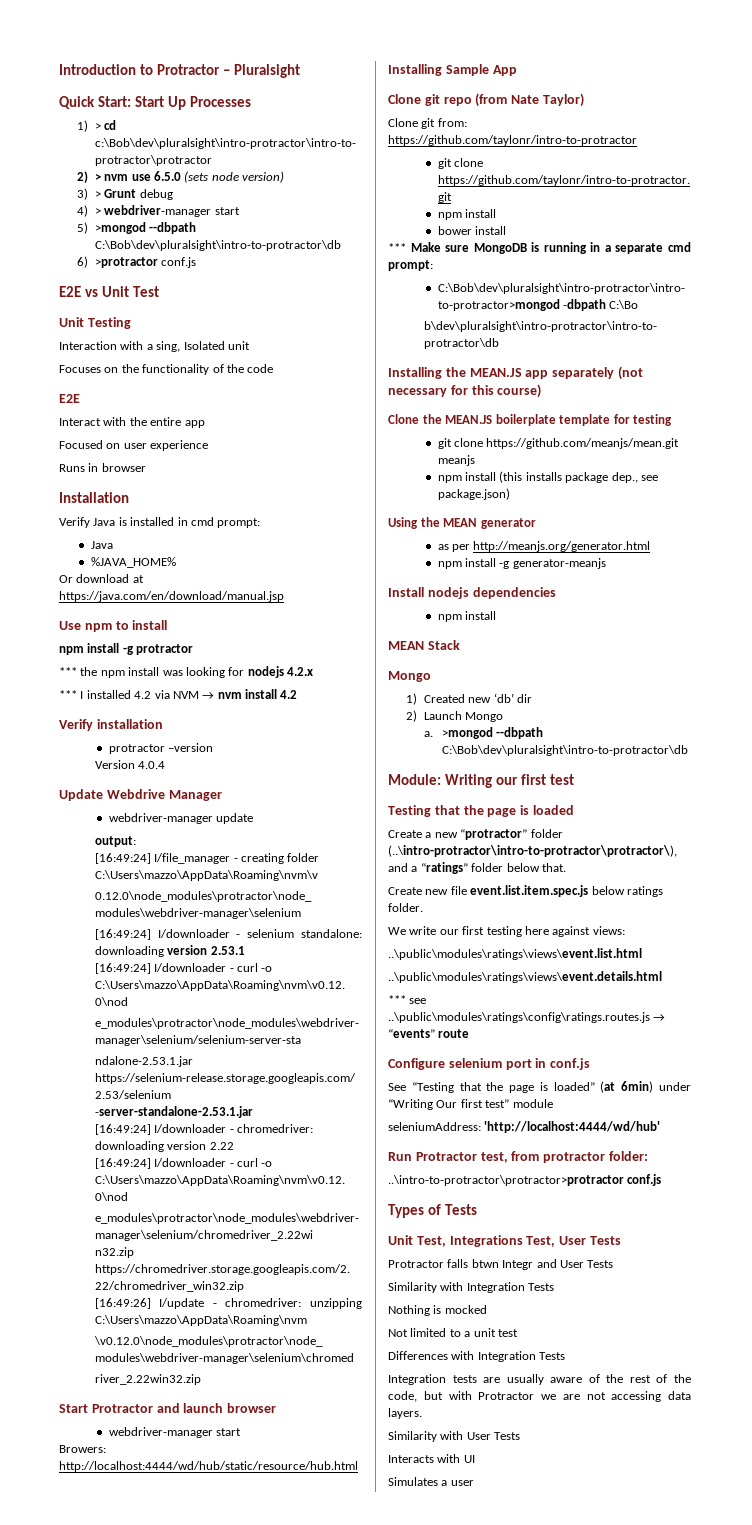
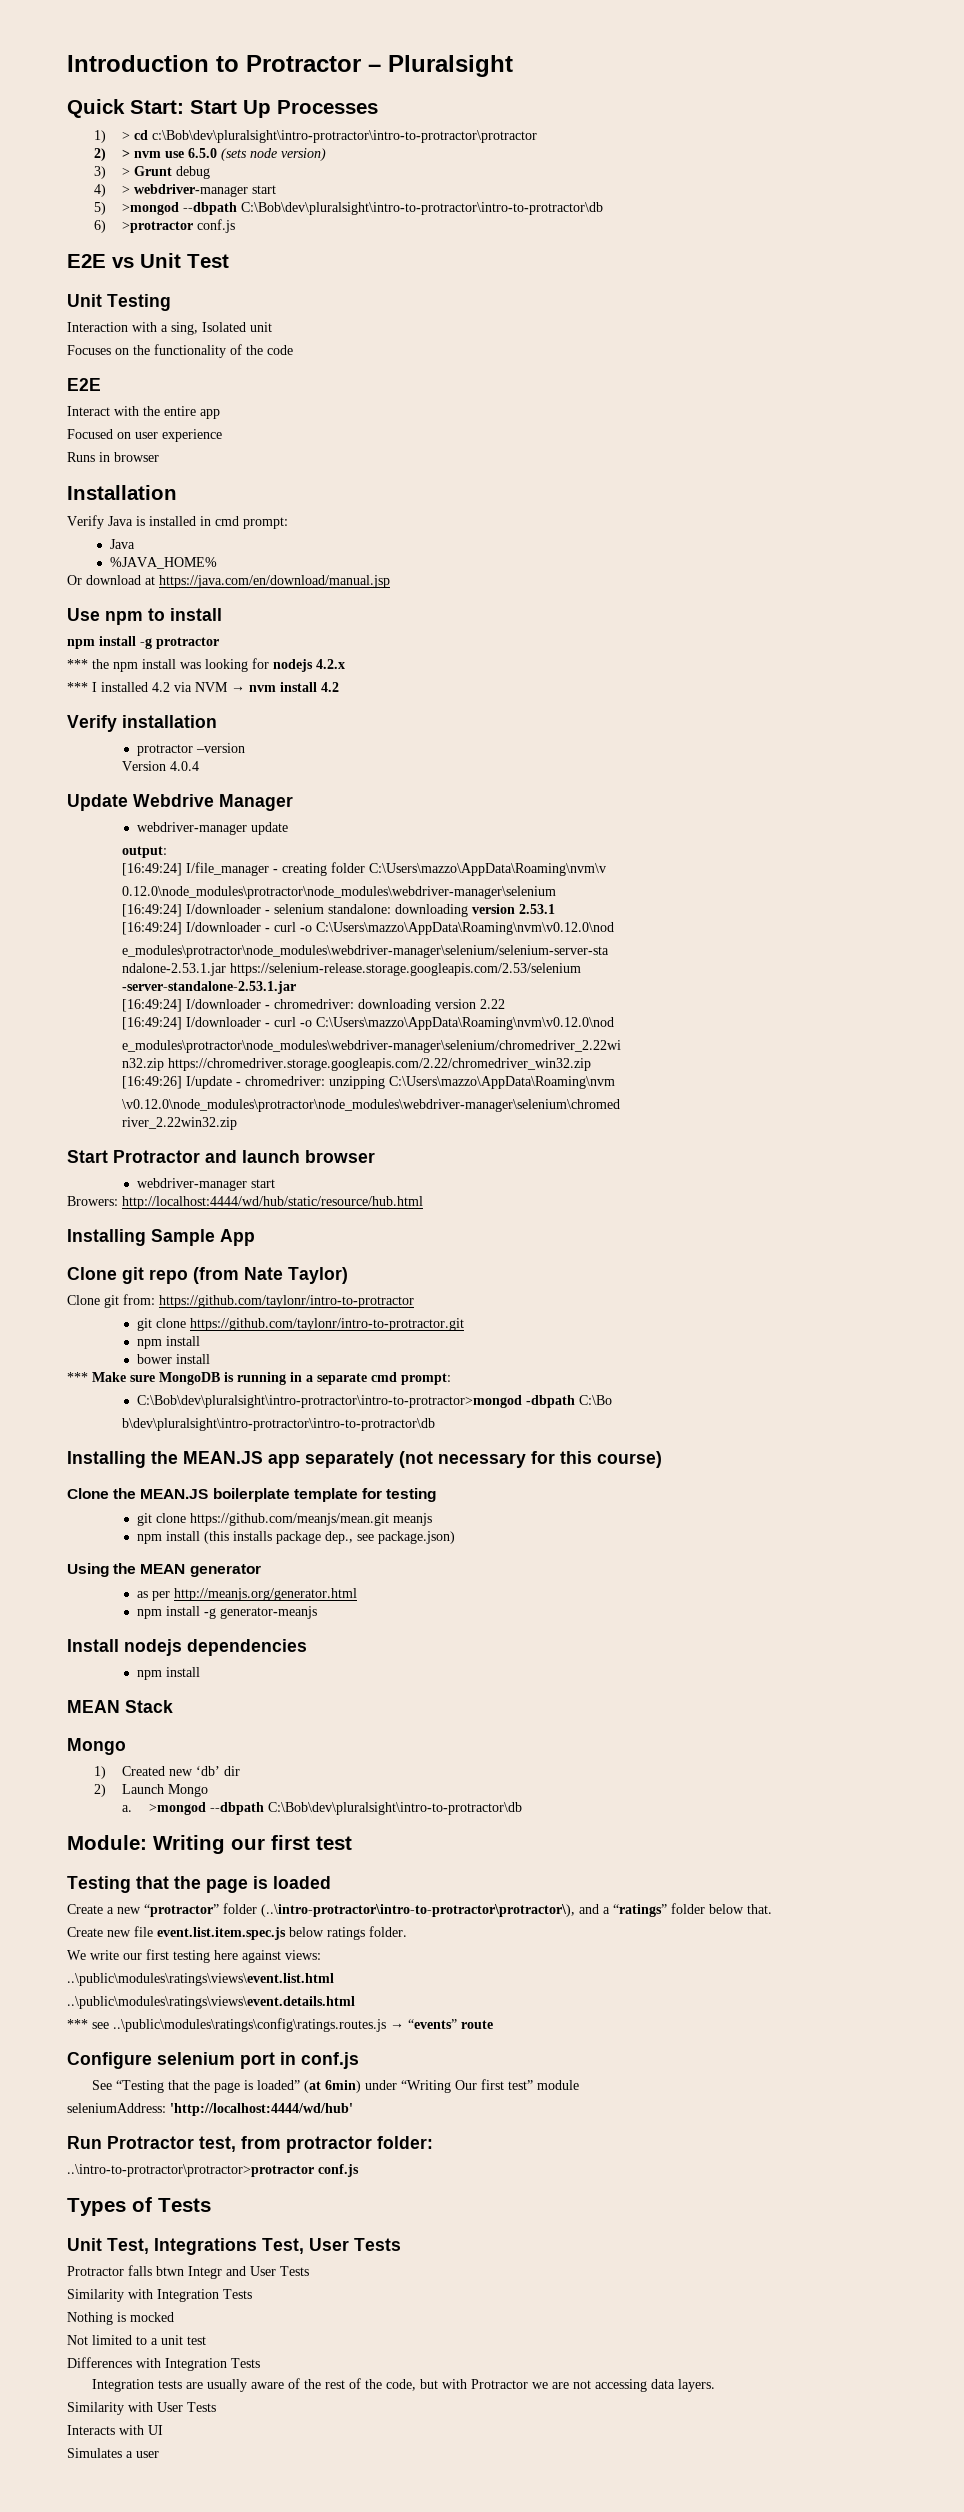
[94,240,341,251] C:\Bob\dev\pluralsight\intro-to-protractor\db -> [240,202,603,215] C:\Bob\dev\pluralsight\intro-to-protractor\intro-to-protractor\db

